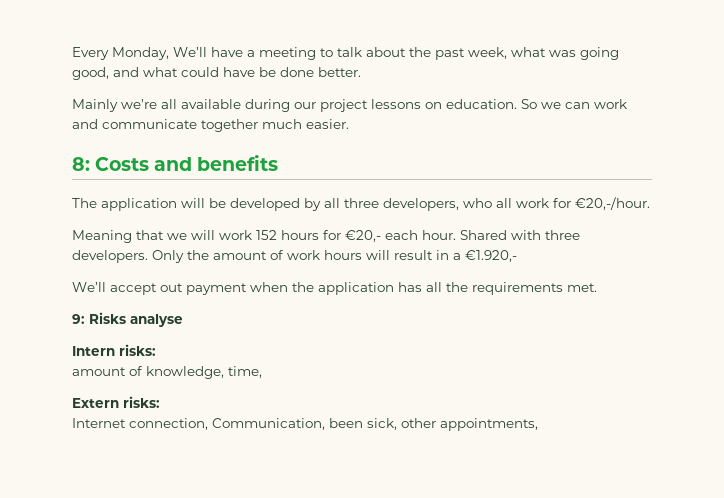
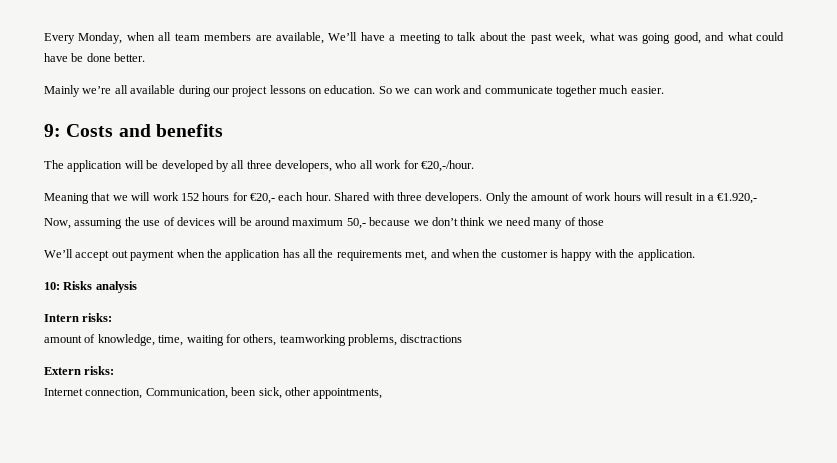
(169, 53) none -> [126,32,324,44] when all team members are available,
[72,157,90,171] 8: -> [44,124,61,137] 9:
(517, 256) none -> [44,217,605,229] // Now, assuming the use of devices will be around maximum 50,- because we don’t think we need many of those
[567,283,597,292] [72,312,183,327] met. // 9: Risks analyse -> [405,249,695,261] [44,281,137,293] met, and when the customer is happy with the application. // 10: Risks analysis
(262, 372) none -> [186,334,463,346] waiting for others, teamworking problems, disctractions

